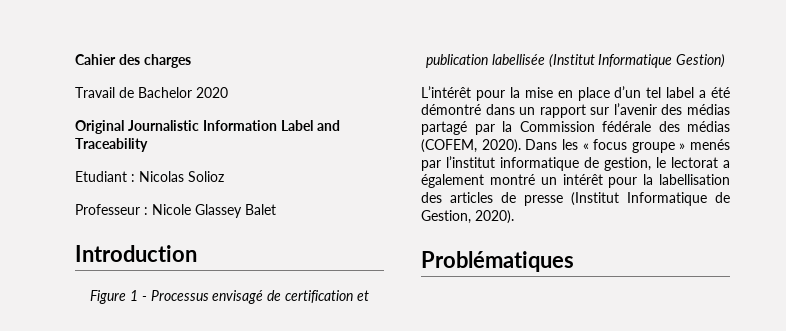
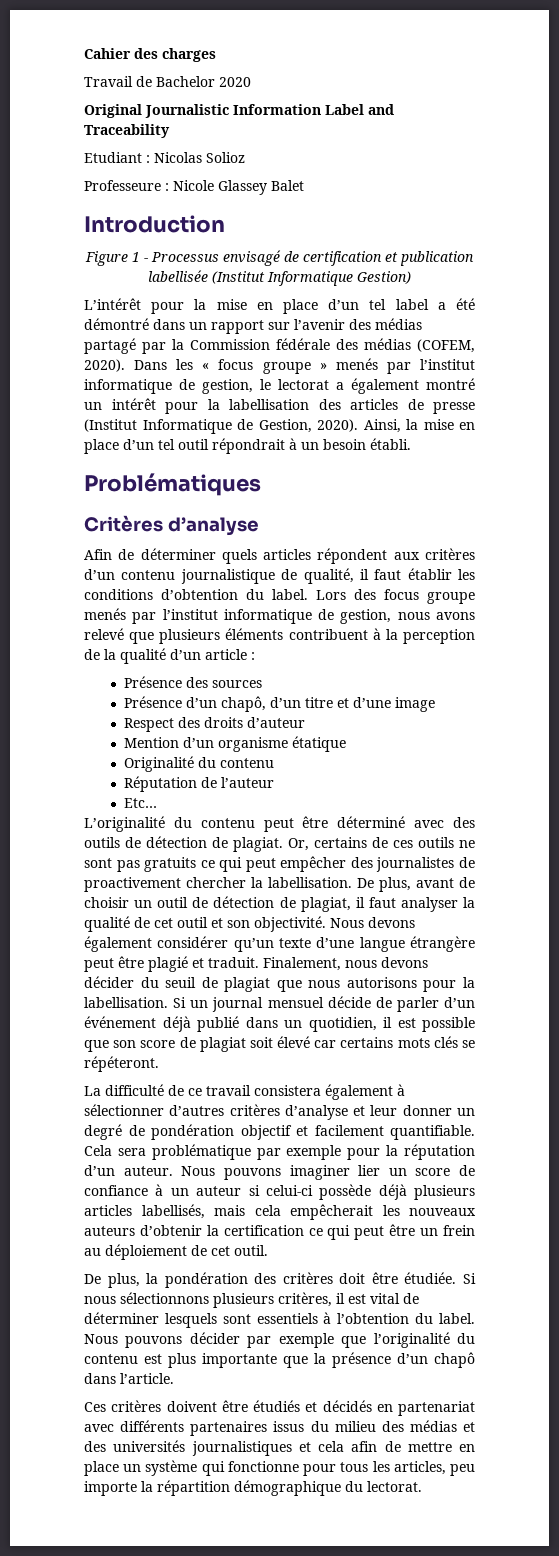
[75,204,140,215] Professeur -> [84,180,161,191] Professeure
[421,251,574,272] // Problématiques -> [363,419,475,433] [84,438,411,454] [84,473,261,496] [84,515,259,536] [84,548,475,564] [84,568,475,584] [84,589,475,604] [84,608,475,624] [84,628,476,644] [84,648,255,664] [123,676,262,688] [123,696,435,712] [123,717,305,732] [123,736,346,752] [123,756,274,772] [123,776,274,792] [123,798,157,808] [84,816,475,832] [84,836,475,852] [84,856,475,872] [84,877,475,892] [84,896,476,912] [84,916,415,932] [84,936,475,952] [84,956,428,972] [84,976,475,992] [84,996,475,1012] [84,1016,475,1032] [84,1036,476,1052] [84,1056,159,1072] [84,1084,405,1100] [84,1104,475,1120] [84,1124,475,1140] [84,1144,475,1160] [84,1165,475,1180] [84,1184,475,1200] [84,1204,476,1220] [84,1224,476,1240] [84,1244,268,1260] [84,1272,476,1288] [84,1292,419,1308] [84,1312,475,1328] [84,1332,475,1348] [84,1352,475,1368] [84,1373,174,1384] [84,1400,475,1416] [84,1420,475,1436] [84,1440,475,1456] [84,1460,476,1476] [84,1480,422,1496] Ainsi, la mise en place d’un tel outil répondrait à un besoin établi. // Problématiques // Critères d’analyse // Afin de déterminer quels articles répondent aux critères d’un contenu journalistique de qualité, il faut établir les conditions d’obtention du label. Lors des focus groupe menés par l’institut informatique de gestion, nous avons relevé que plusieurs éléments contribuent à la perception de la qualité d’un article : // Présence des sources // Présence d’un chapô, d’un titre et d’une image // Respect des droits d’auteur // Mention d’un organisme étatique // Originalité du contenu // Réputation de l’auteur // Etc… // L’originalité du contenu peut être déterminé avec des outils de détection de plagiat. Or, certains de ces outils ne sont pas gratuits ce qui peut empêcher des journalistes de proactivement chercher la labellisation. De plus, avant de choisir un outil de détection de plagiat, il faut analyser la qualité de cet outil et son objectivité. Nous devons également considérer qu’un texte d’une langue étrangère peut être plagié et traduit. Finalement, nous devons décider du seuil de plagiat que nous autorisons pour la labellisation. Si un journal mensuel décide de parler d’un événement déjà publié dans un quotidien, il est possible que son score de plagiat soit élevé car certains mots clés se répéteront. // La difficulté de ce travail consistera également à sélectionner d’autres critères d’analyse et leur donner un degré de pondération objectif et facilement quantifiable. Cela sera problématique par exemple pour la réputation d’un auteur. Nous pouvons imaginer lier un score de confiance à un auteur si celui-ci possède déjà plusieurs articles labellisés, mais cela empêcherait les nouveaux auteurs d’obtenir la certification ce qui peut être un frein au déploiement de cet outil. // De plus, la pondération des critères doit être étudiée. Si nous sélectionnons plusieurs critères, il est vital de déterminer lesquels sont essentiels à l’obtention du label. Nous pouvons décider par exemple que l’originalité du contenu est plus importante que la présence d’un chapô dans l’article. // Ces critères doivent être étudiés et décidés en partenariat avec différents partenaires issus du milieu des médias et des universités journalistiques et cela afin de mettre en place un système qui fonctionne pour tous les articles, peu importe la répartition démographique du lectorat.

